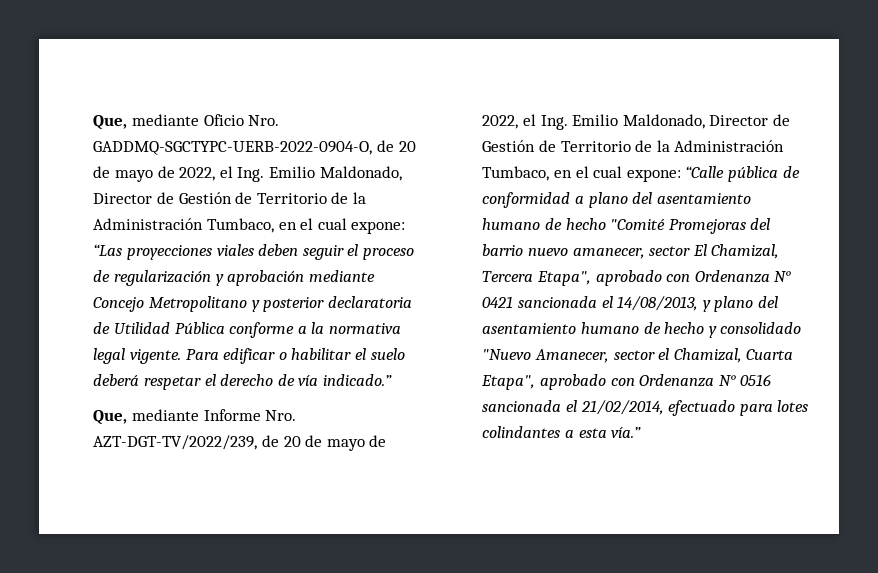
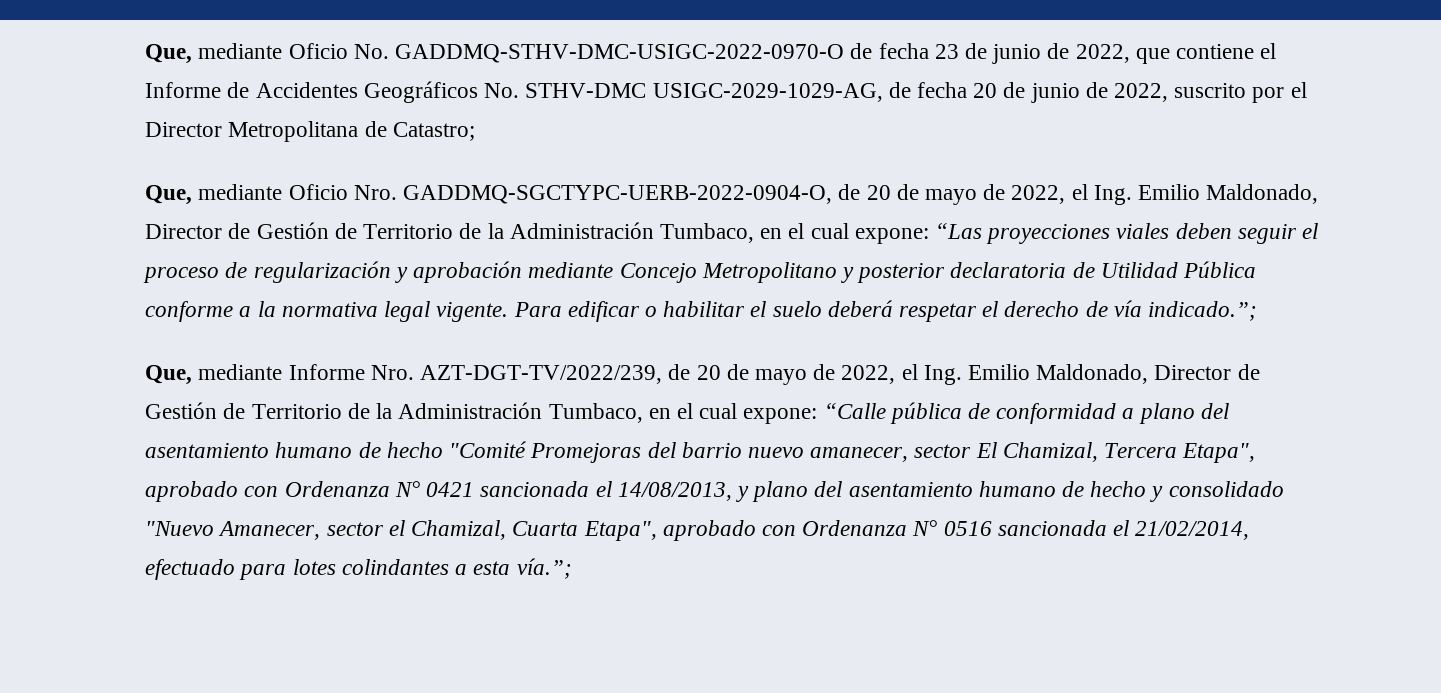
[93,114,244,130] Que, mediante Oficio -> [145,43,1277,64] [145,81,1307,103] [145,121,475,142] [145,184,348,205] Que, mediante Oficio No. GADDMQ-STHV-DMC-USIGC-2022-0970-O de fecha 23 de junio de 2022, que contiene el Informe de Accidentes Geográficos No. STHV-DMC USIGC-2029-1029-AG, de fecha 20 de junio de 2022, suscrito por el Director Metropolitana de Catastro; // Que, mediante Oficio
[322,374,392,386] indicado.” -> [1148,301,1258,321] indicado.”;
[611,427,642,438] vía.” -> [516,558,572,579] vía.”;

